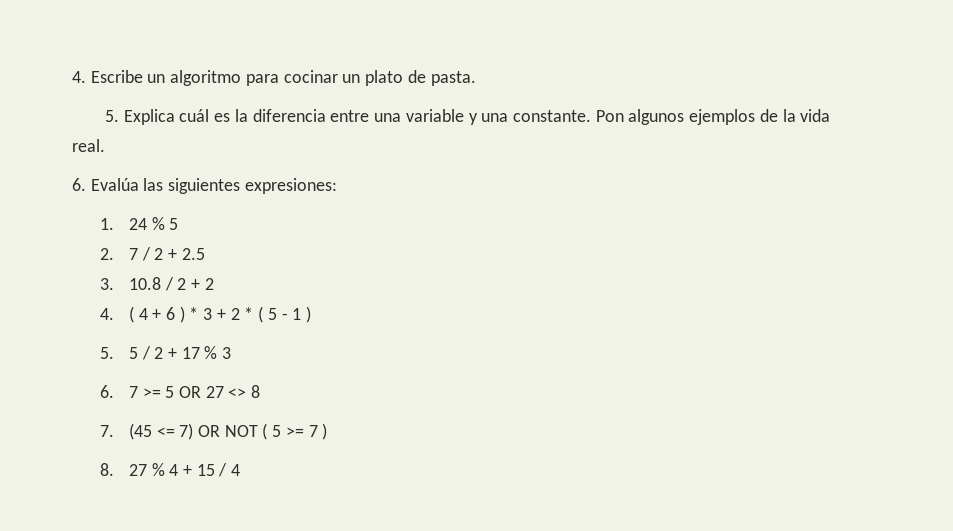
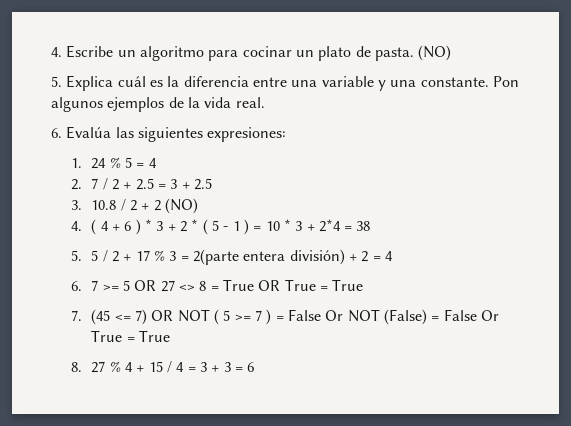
(476, 78) none -> [418,45,452,61] (NO)
(179, 224) none -> [136,158,157,168] = 4
(205, 254) none -> [158,178,212,190] = 3 + 2.5
(214, 284) none -> [165,198,199,214] (NO)
(312, 314) none -> [253,219,371,232] = 10 * 3 + 2*4 = 38
(232, 353) none -> [180,249,393,265] = 2(parte entera división) + 2 = 4
(261, 391) none -> [210,279,364,291] = True OR True = True
(328, 431) none -> [275,309,499,325] [91,330,171,342] = False Or NOT (False) = False Or True = True
(241, 470) none -> [187,362,255,372] = 3 + 3 = 6

